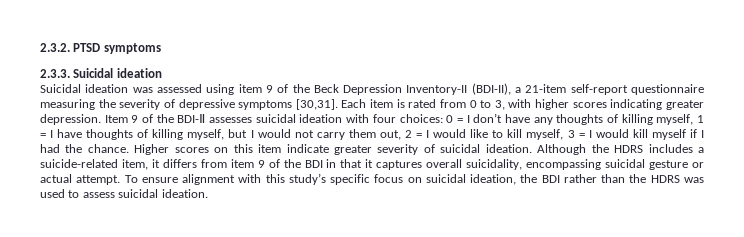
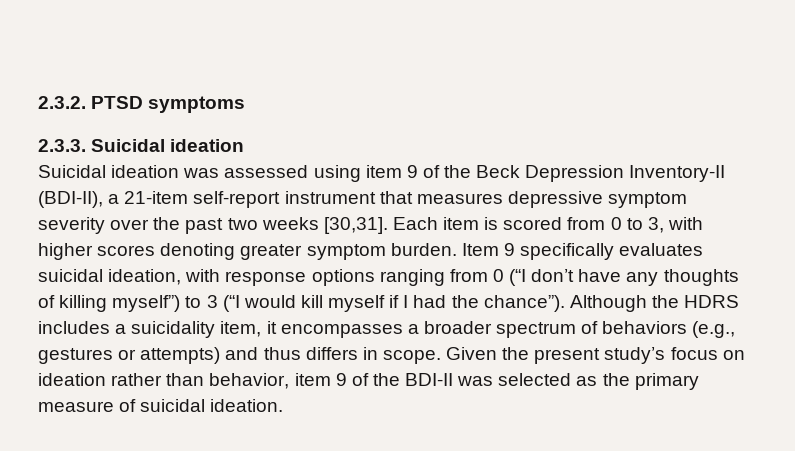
[631,84,704,95] [40,99,293,110] questionnaire measuring the severity of depressive symptoms -> [284,191,688,208] [38,217,319,234] instrument that measures depressive symptom severity over the past two weeks
[408,99,437,108] rated -> [503,217,563,230] scored
[610,99,705,110] [40,114,470,125] indicating greater depression. Item 9 of the BDI-Ⅱ assesses suicidal ideation with four choices: 0 = I -> [160,243,704,260] [38,269,527,286] denoting greater symptom burden. Item 9 specifically evaluates suicidal ideation, with response options ranging from 0 (“I
[656,114,704,125] [40,129,592,140] myself, 1 = I have thoughts of killing myself, but I would not carry them out, 2 = I would like to kill myself, 3 = I -> [112,295,240,312] myself”) to 3 (“I
[87,144,532,155] chance. Higher scores on this item indicate greater severity of suicidal ideation. -> [483,295,565,312] chance”).
[40,159,118,168] suicide-related -> [131,321,216,338] suicidality
[162,159,705,170] [40,173,704,185] [40,189,115,198] differs from item 9 of the BDI in that it captures overall suicidality, encompassing suicidal gesture or actual attempt. To ensure alignment with this study’s specific focus on suicidal ideation, the BDI rather than the HDRS was used to assess -> [280,321,736,338] [38,347,745,364] [38,373,699,390] [38,399,137,412] encompasses a broader spectrum of behaviors (e.g., gestures or attempts) and thus differs in scope. Given the present study’s focus on ideation rather than behavior, item 9 of the BDI-II was selected as the primary measure of

